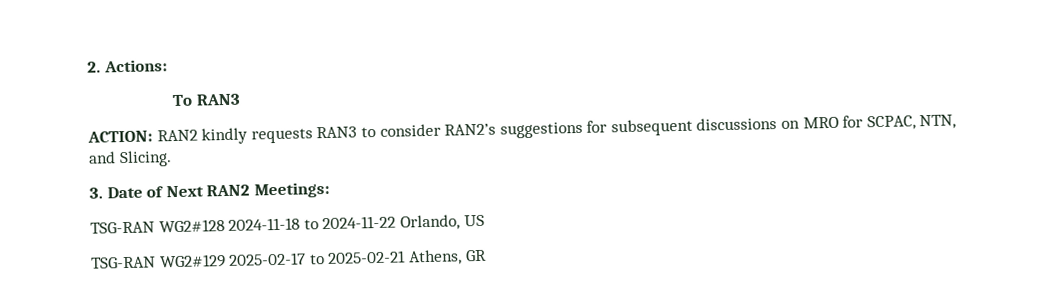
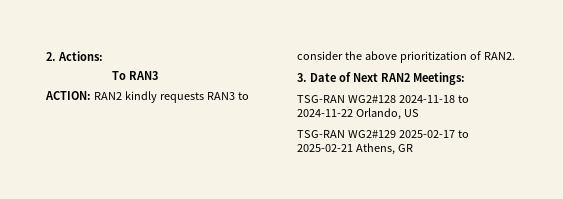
[444,114,957,139] [88,150,172,168] RAN2’s suggestions for subsequent discussions on MRO for SCPAC, NTN, and Slicing. -> [344,51,515,63] the above prioritization of RAN2.

